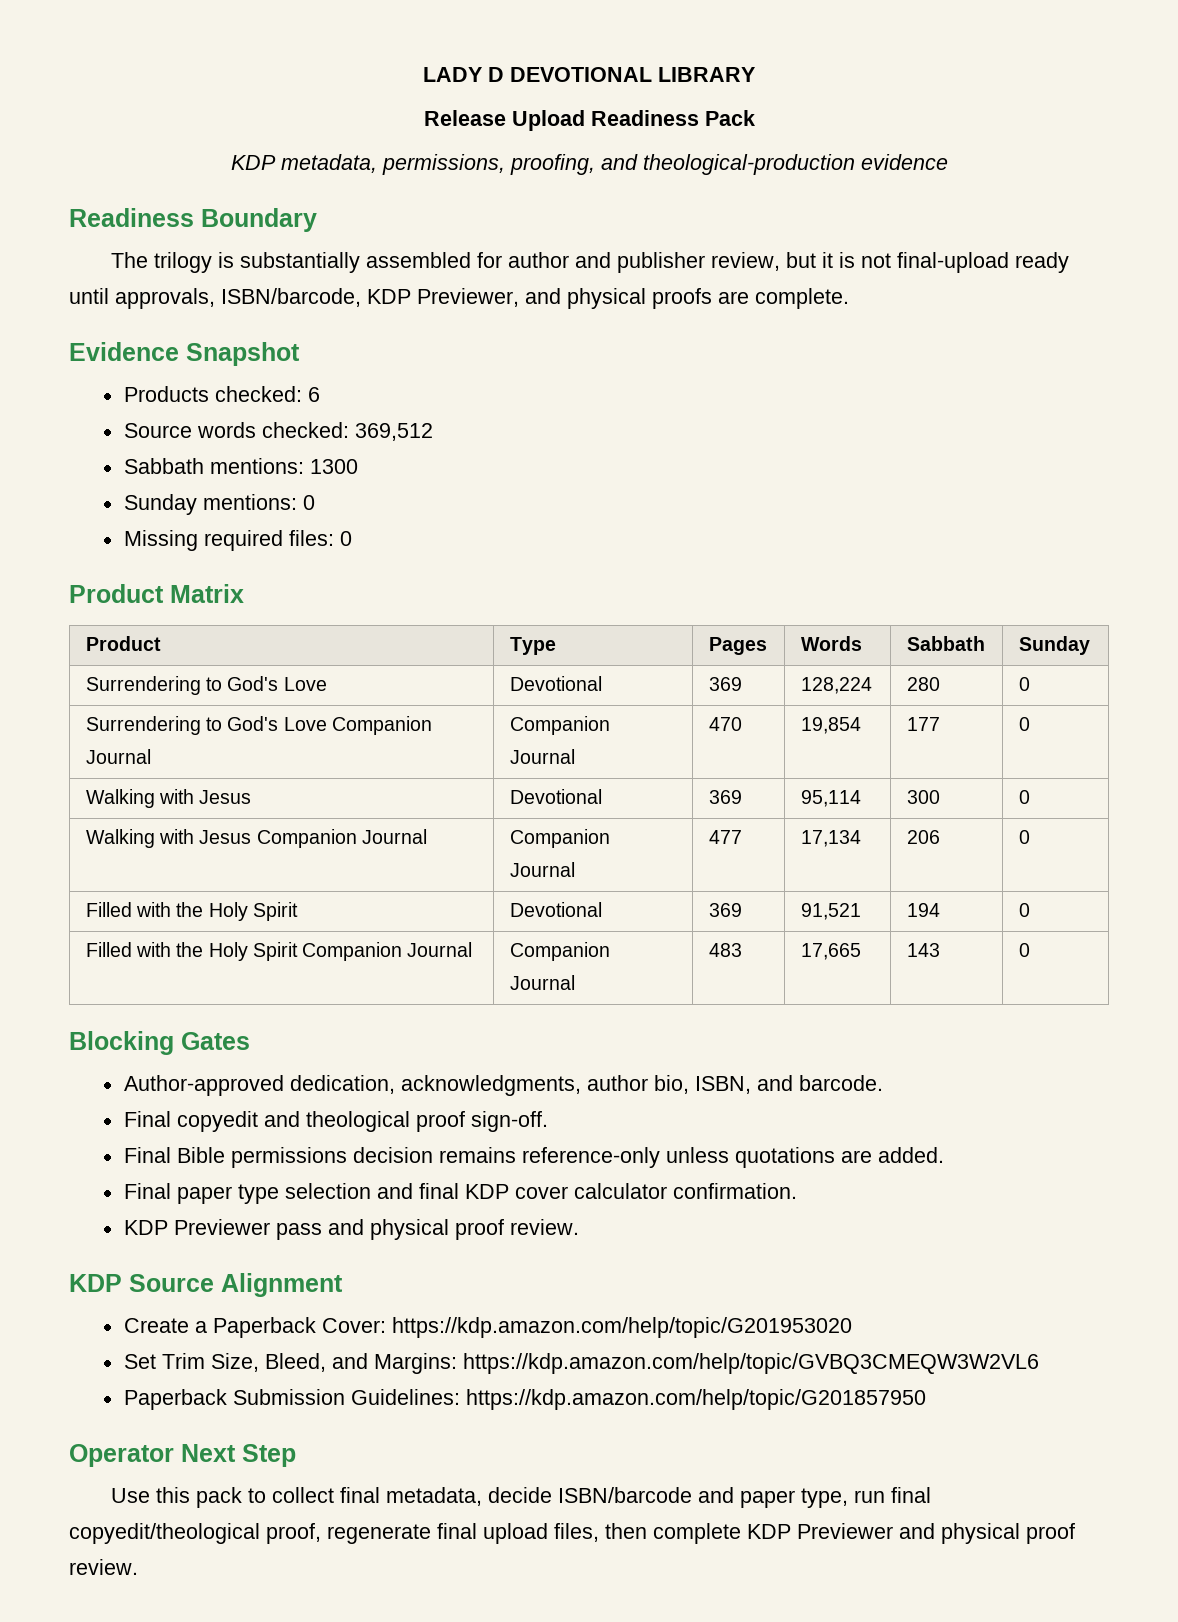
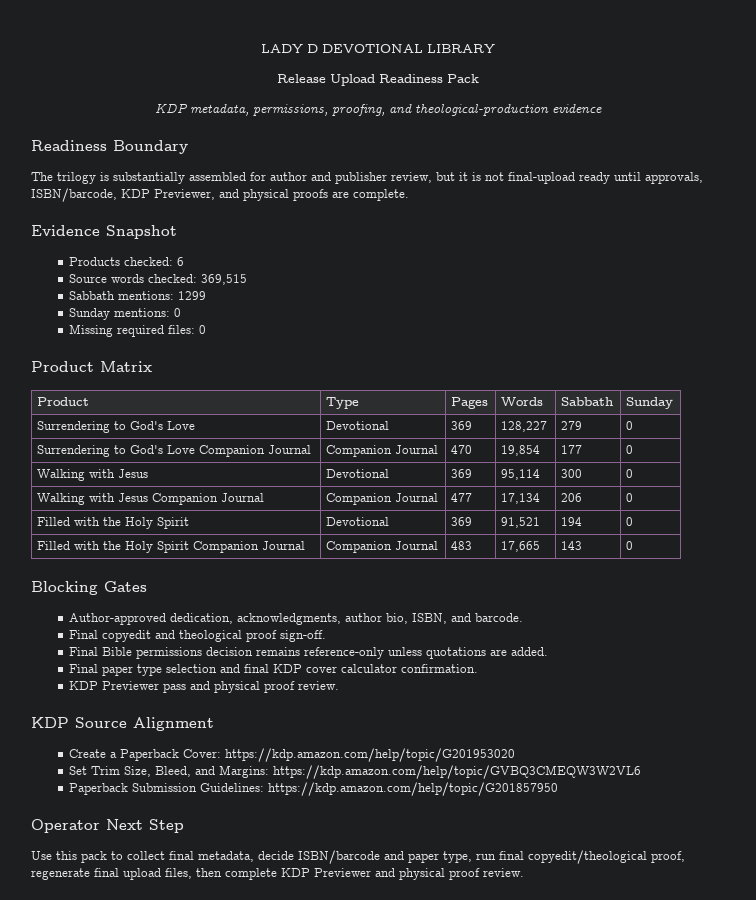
[354,423,433,441] 369,512 -> [201,274,248,285] 369,515
[309,459,358,474] 1300 -> [178,291,207,300] 1299
[800,677,872,694] [906,677,940,691] 128,224 | 280 -> [501,421,548,432] [561,421,583,430] 128,227 | 279

